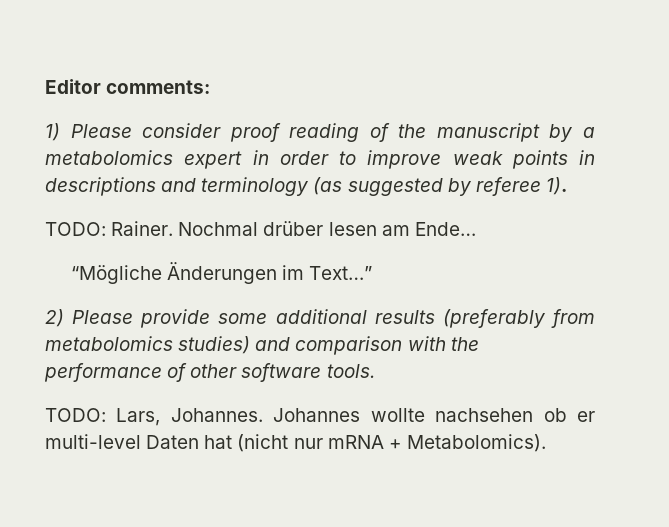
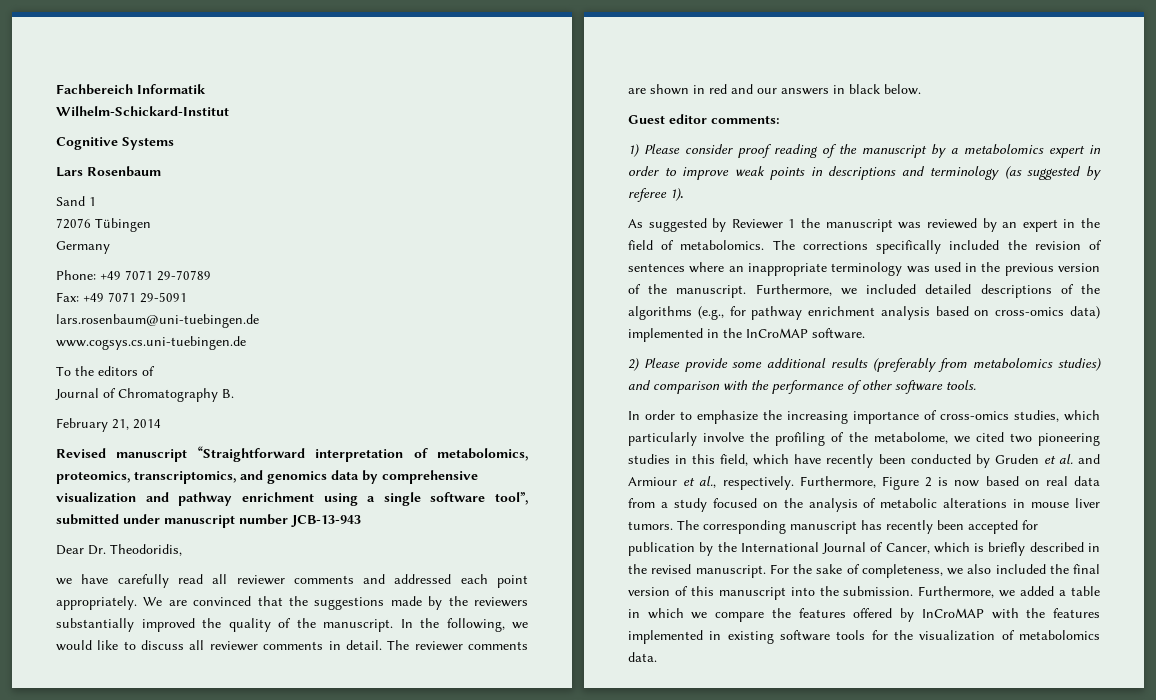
[45,79,101,94] Editor -> [56,84,206,95] [56,106,229,116] [56,137,174,150] [56,166,161,177] [56,196,96,206] [56,218,151,232] [56,241,110,254] [56,270,211,281] [56,292,187,303] [56,314,259,328] [56,336,246,350] [56,366,155,376] [55,388,234,402] [56,418,161,432] [56,446,528,462] [56,470,478,484] [56,492,528,506] [56,514,361,528] [56,544,182,556] [56,574,528,588] [56,596,528,610] [56,618,528,632] [56,640,528,651] [628,84,921,95] [628,114,707,124] Fachbereich Informatik // Wilhelm-Schickard-Institut // Cognitive Systems // Lars Rosenbaum // Sand 1 // 72076 Tübingen // Germany // Phone: +49 7071 29-70789 // Fax: +49 7071 29-5091 // lars.rosenbaum@uni-tuebingen.de // www.cogsys.cs.uni-tuebingen.de // To the editors of // Journal of Chromatography B. // February 21, 2014 // Revised manuscript “Straightforward interpretation of metabolomics, proteomics, transcriptomics, and genomics data by comprehensive visualization and pathway enrichment using a single software tool”, submitted under manuscript number JCB-13-943 // Dear Dr. Theodoridis, // we have carefully read all reviewer comments and addressed each point appropriately. We are convinced that the suggestions made by the reviewers substantially improved the quality of the manuscript. In the following, we would like to discuss all reviewer comments in detail. The reviewer comments are shown in red and our answers in black below. // Guest editor
[45,221,476,236] [70,262,373,284] TODO: Rainer. Nochmal drüber lesen am Ende… // “Mögliche Änderungen im Text…” -> [628,218,1101,232] [628,240,1102,254] [628,262,1100,276] [628,284,1100,298] [628,306,1100,320] [628,328,865,342] As suggested by Reviewer 1 the manuscript was reviewed by an expert in the field of metabolomics. The corrections specifically included the revision of sentences where an inappropriate terminology was used in the previous version of the manuscript. Furthermore, we included detailed descriptions of the algorithms (e.g., for pathway enrichment analysis based on cross-omics data) implemented in the InCroMAP software.
[45,408,596,426] [45,434,546,452] TODO: Lars, Johannes. Johannes wollte nachsehen ob er multi-level Daten hat (nicht nur mRNA + Metabolomics). -> [628,410,1100,424] [628,432,1100,446] [628,454,1100,468] [628,476,1100,490] [628,498,1100,512] [628,520,1038,534] [628,542,1100,556] [628,564,1100,578] [628,586,1100,600] [628,608,1100,622] [628,630,1100,644] [628,652,657,662] In order to emphasize the increasing importance of cross-omics studies, which particularly involve the profiling of the metabolome, we cited two pioneering studies in this field, which have recently been conducted by Gruden et al. and Armiour et al., respectively. Furthermore, Figure 2 is now based on real data from a study focused on the analysis of metabolic alterations in mouse liver tumors. The corresponding manuscript has recently been accepted for publication by the International Journal of Cancer, which is briefly described in the revised manuscript. For the sake of completeness, we also included the final version of this manuscript into the submission. Furthermore, we added a table in which we compare the features offered by InCroMAP with the features implemented in existing software tools for the visualization of metabolomics data.

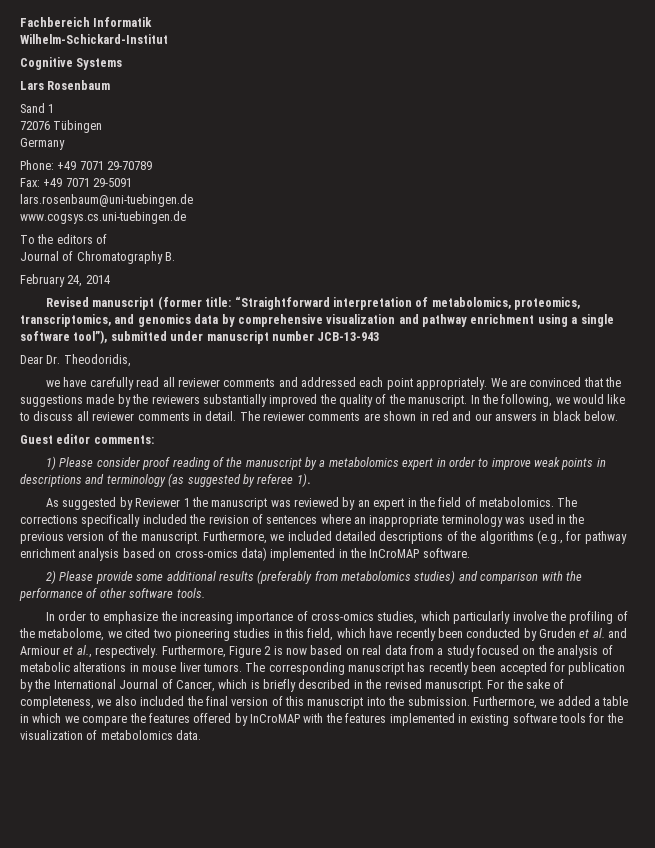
[112,419,129,430] 21, -> [67,275,83,287] 24,
(188, 455) none -> [157,296,232,310] (former title:
[495,492,528,505] tool”, -> [73,330,108,344] tool”),

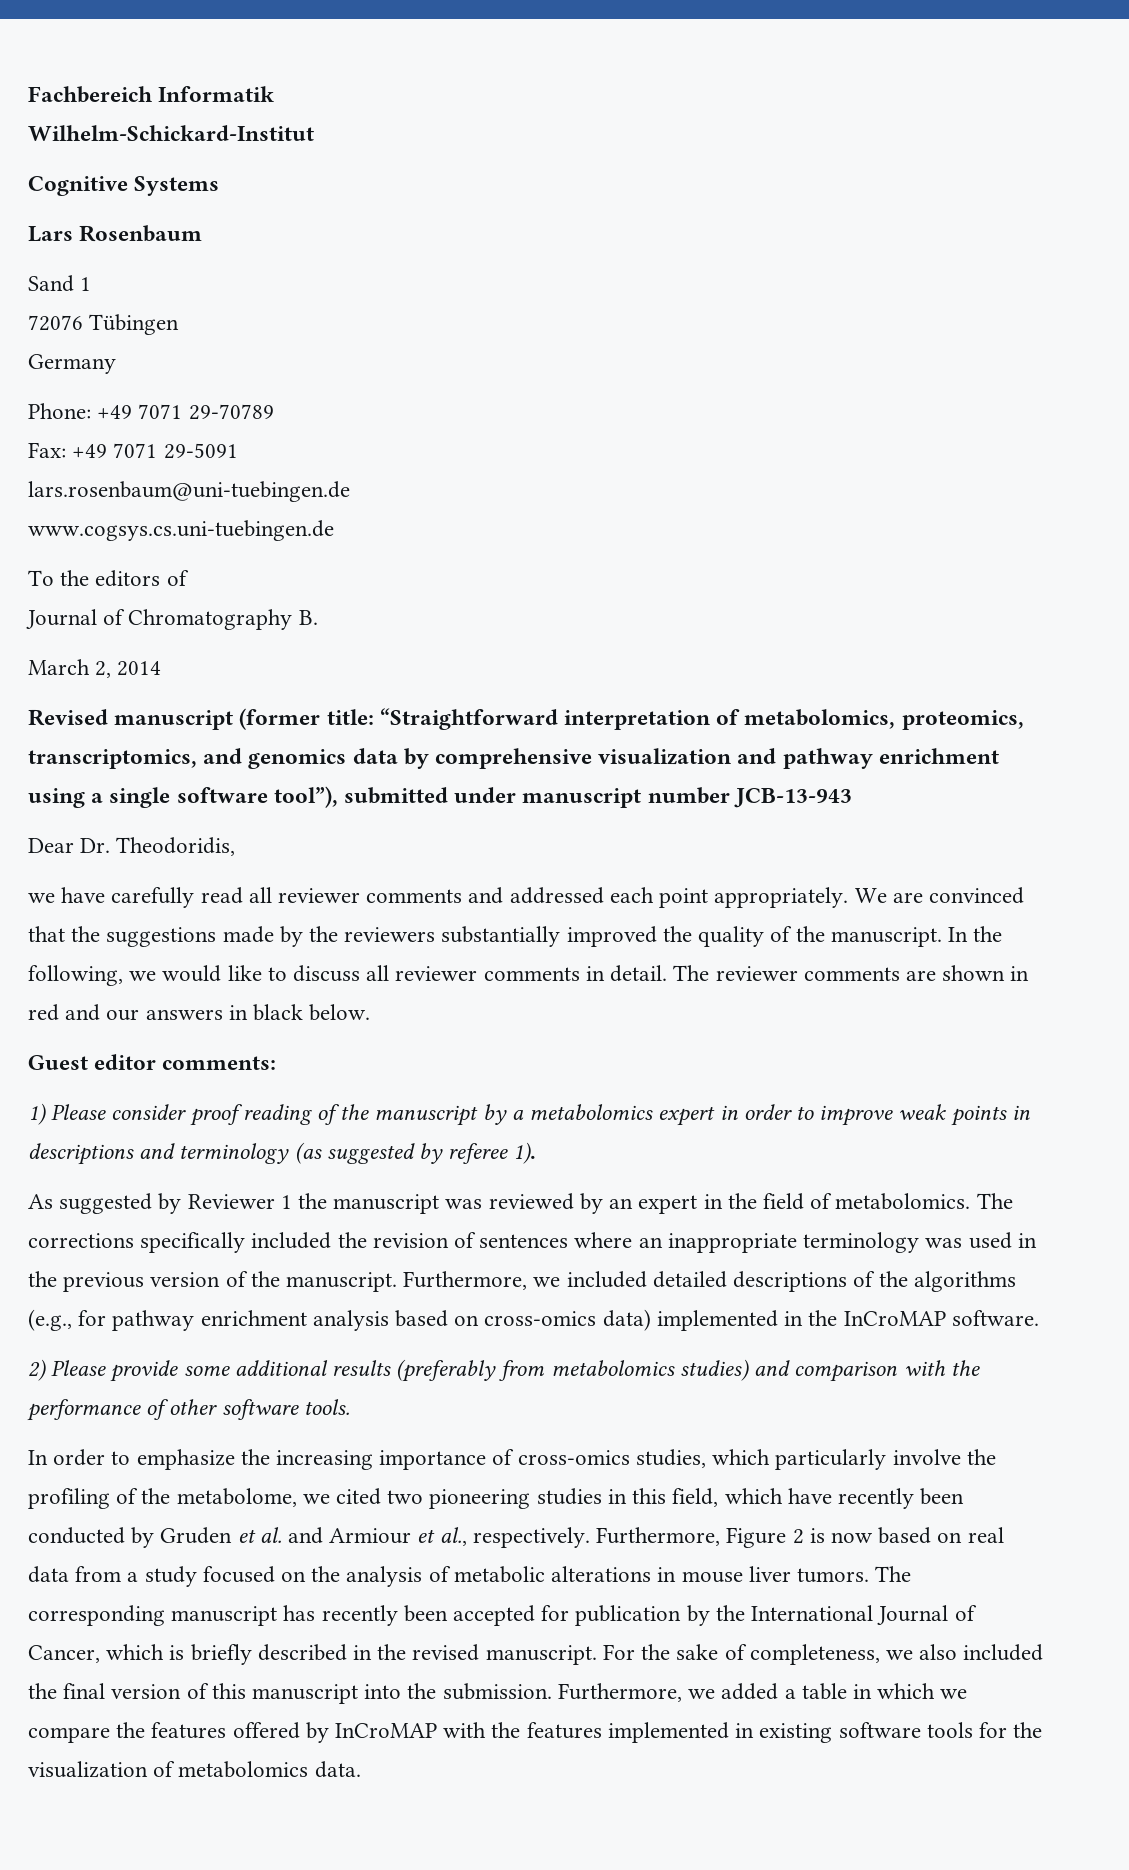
[20,274,83,287] February 24, -> [28,659,112,678] March 2,

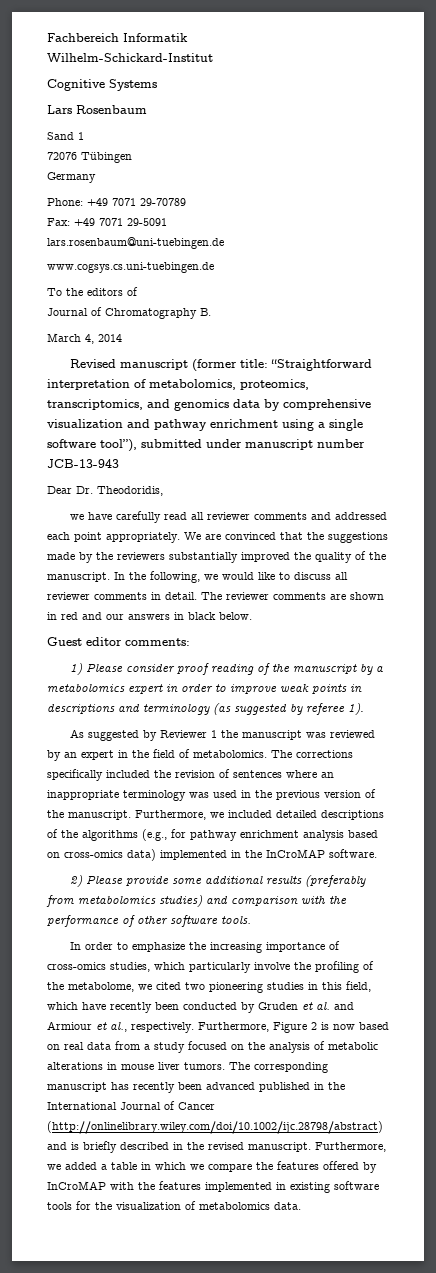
[95,661,112,678] 2, -> [85,334,94,344] 4,
[453,1605,710,1626] accepted for publication by -> [206,1082,324,1092] advanced published in
[28,1644,165,1663] Cancer, which -> [178,1102,215,1110] [47,1121,383,1134] [47,1142,67,1150] Cancer (http://onlinelibrary.wiley.com/doi/10.1002/ijc.28798/abstract) and
[602,1644,1044,1665] [28,1683,552,1704] For the sake of completeness, we also included the final version of this manuscript into the submission. -> (311, 1147) none

